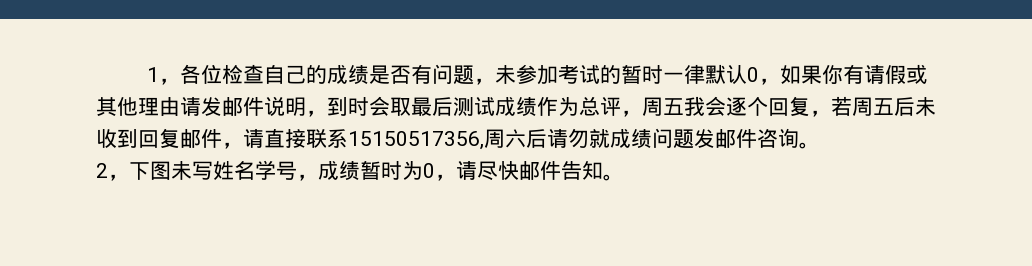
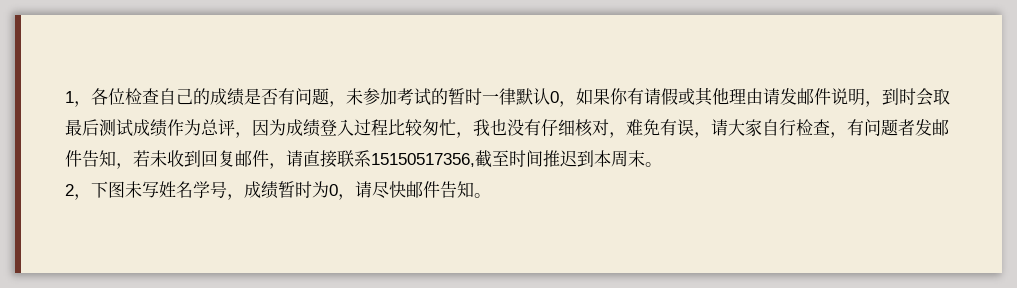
[642,96,915,117] 周五我会逐个回复，若周五后 -> [252,119,949,138] [65,150,150,169] 因为成绩登入过程比较匆忙，我也没有仔细核对，难免有误，请大家自行检查，有问题者发邮件告知，若
[484,128,799,149] 周六后请勿就成绩问题发邮件咨询 -> [475,150,645,168] 截至时间推迟到本周末

